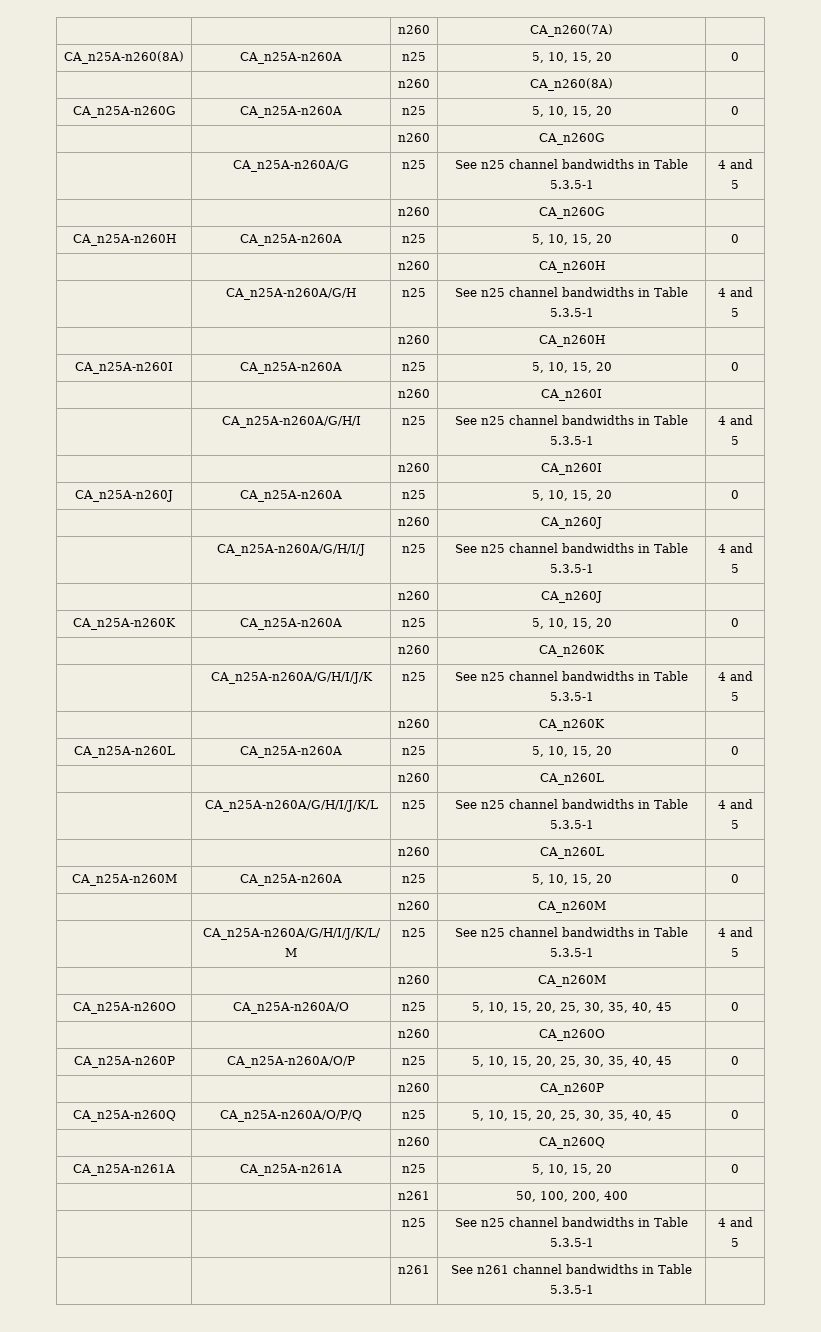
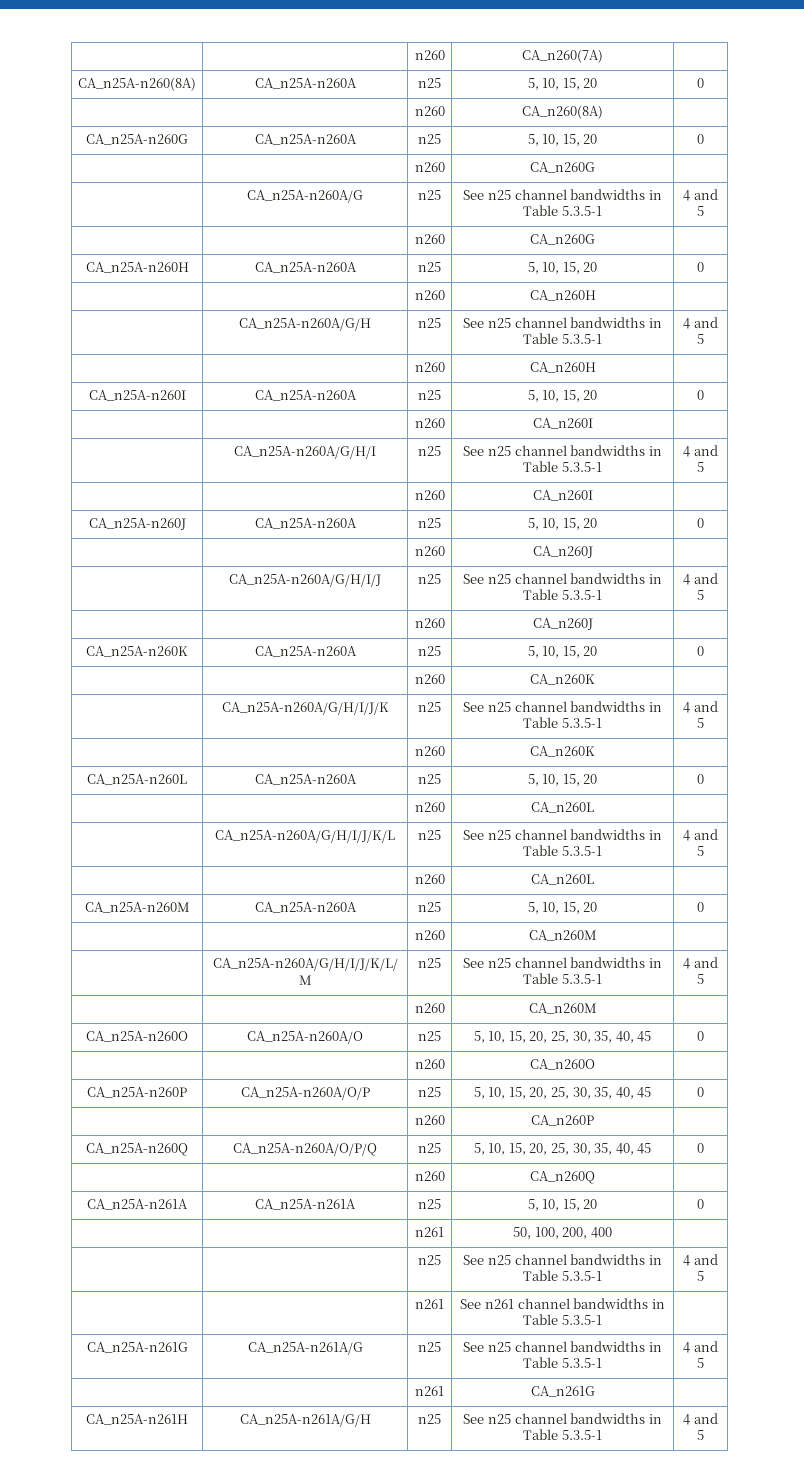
(594, 1289) none -> [86,1342,188,1353] [247,1342,363,1355] [418,1342,441,1352] [463,1341,662,1352] [523,1357,602,1368] [683,1341,718,1353] [697,1358,704,1368] [415,1386,444,1396] [530,1386,595,1397] [86,1414,188,1425] [239,1414,371,1427] [418,1414,441,1424] [463,1413,662,1424] [523,1429,602,1440] [683,1413,718,1425] [697,1430,704,1440] // CA_n25A-n261G | CA_n25A-n261A/G | n25 | See n25 channel bandwidths in Table 5.3.5-1 | 4 and 5 // | | n261 | CA_n261G | // CA_n25A-n261H | CA_n25A-n261A/G/H | n25 | See n25 channel bandwidths in Table 5.3.5-1 | 4 and 5

